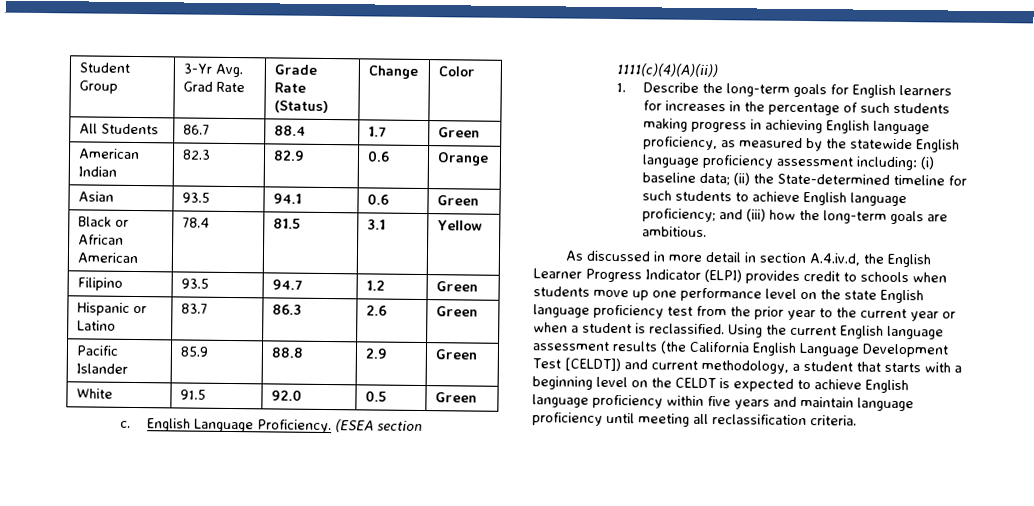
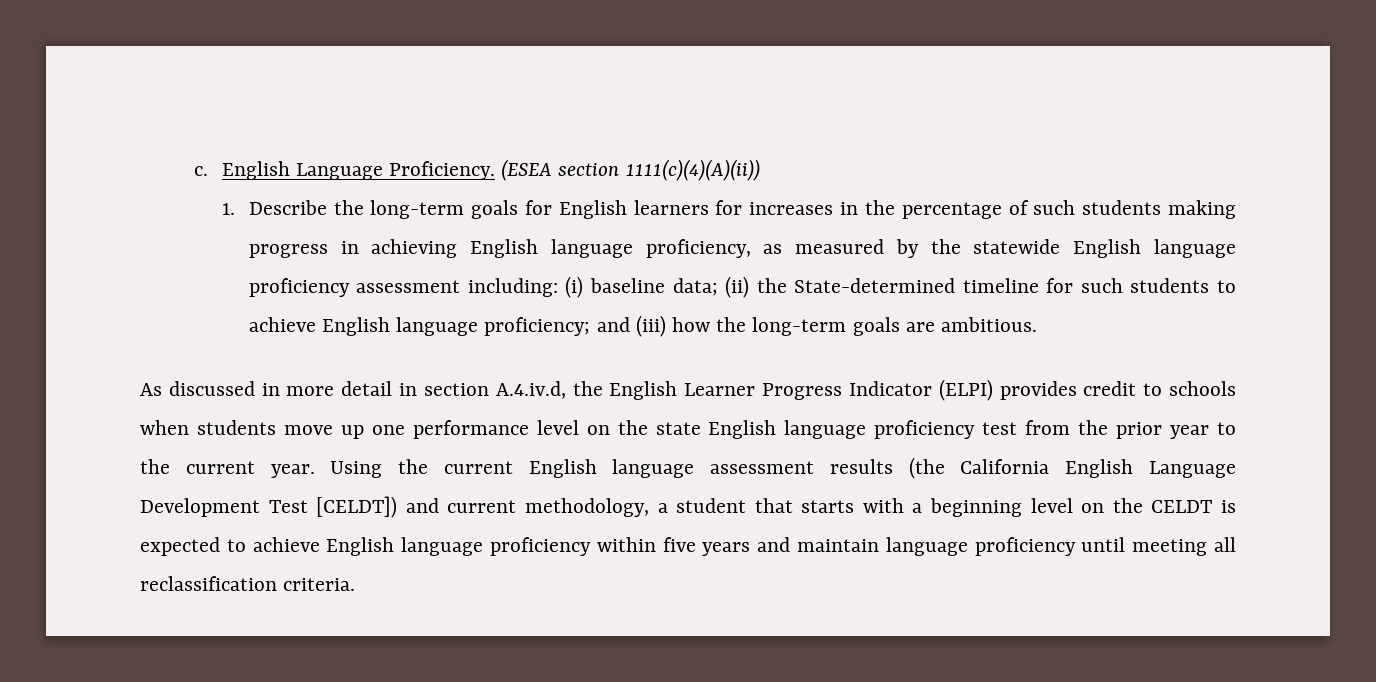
[79,62,131,73] [79,80,119,94] [183,63,244,78] [183,81,246,93] [274,64,318,75] [274,82,307,93] [274,100,330,114] [368,65,419,79] [438,66,476,77] [79,123,160,135] [183,124,211,135] [274,125,307,136] [368,126,388,137] [438,127,481,138] [78,148,141,160] [78,166,118,177] [182,149,212,160] [273,150,306,161] [367,150,391,162] [437,152,490,166] [78,191,115,202] [182,192,211,203] [273,193,303,204] [367,193,390,205] [437,195,480,206] [78,216,130,227] [78,234,125,245] [77,252,139,264] [182,217,211,228] [273,218,302,229] [367,219,387,230] [437,220,484,231] [77,277,124,291] [181,278,210,289] [272,279,304,290] [366,280,386,291] [436,281,479,292] [77,302,148,316] [77,320,117,331] [181,303,209,314] [272,304,303,315] [366,305,388,316] [436,306,479,317] [76,345,120,356] [76,363,129,374] [180,346,210,357] [271,347,304,358] [365,348,388,359] [435,349,478,360] [76,388,114,399] [180,389,207,400] [271,389,303,401] [365,390,388,402] [435,392,478,403] Student Group | 3-Yr Avg. Grad Rate | Grade Rate (Status) | Change | Color // All Students | 86.7 | 88.4 | 1.7 | Green // American Indian | 82.3 | 82.9 | 0.6 | Orange // Asian | 93.5 | 94.1 | 0.6 | Green // Black or African American | 78.4 | 81.5 | 3.1 | Yellow // Filipino | 93.5 | 94.7 | 1.2 | Green // Hispanic or Latino | 83.7 | 86.3 | 2.6 | Green // Pacific Islander | 85.9 | 88.8 | 2.9 | Green // White | 91.5 | 92.0 | 0.5 | Green // -> (194, 171) none
[910,311,956,322] [533,322,725,335] year or when a student is reclassified. -> [270,464,315,478] year.

